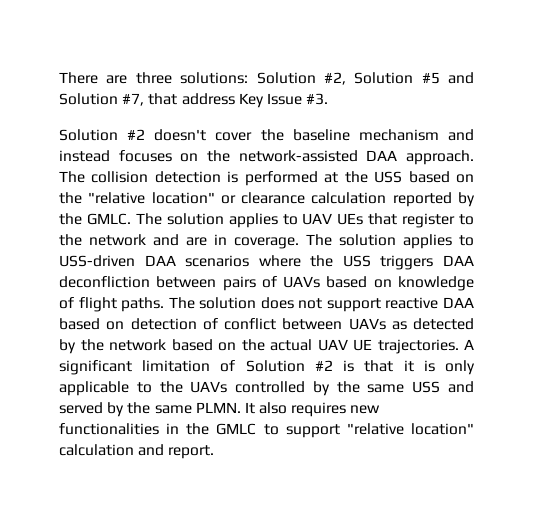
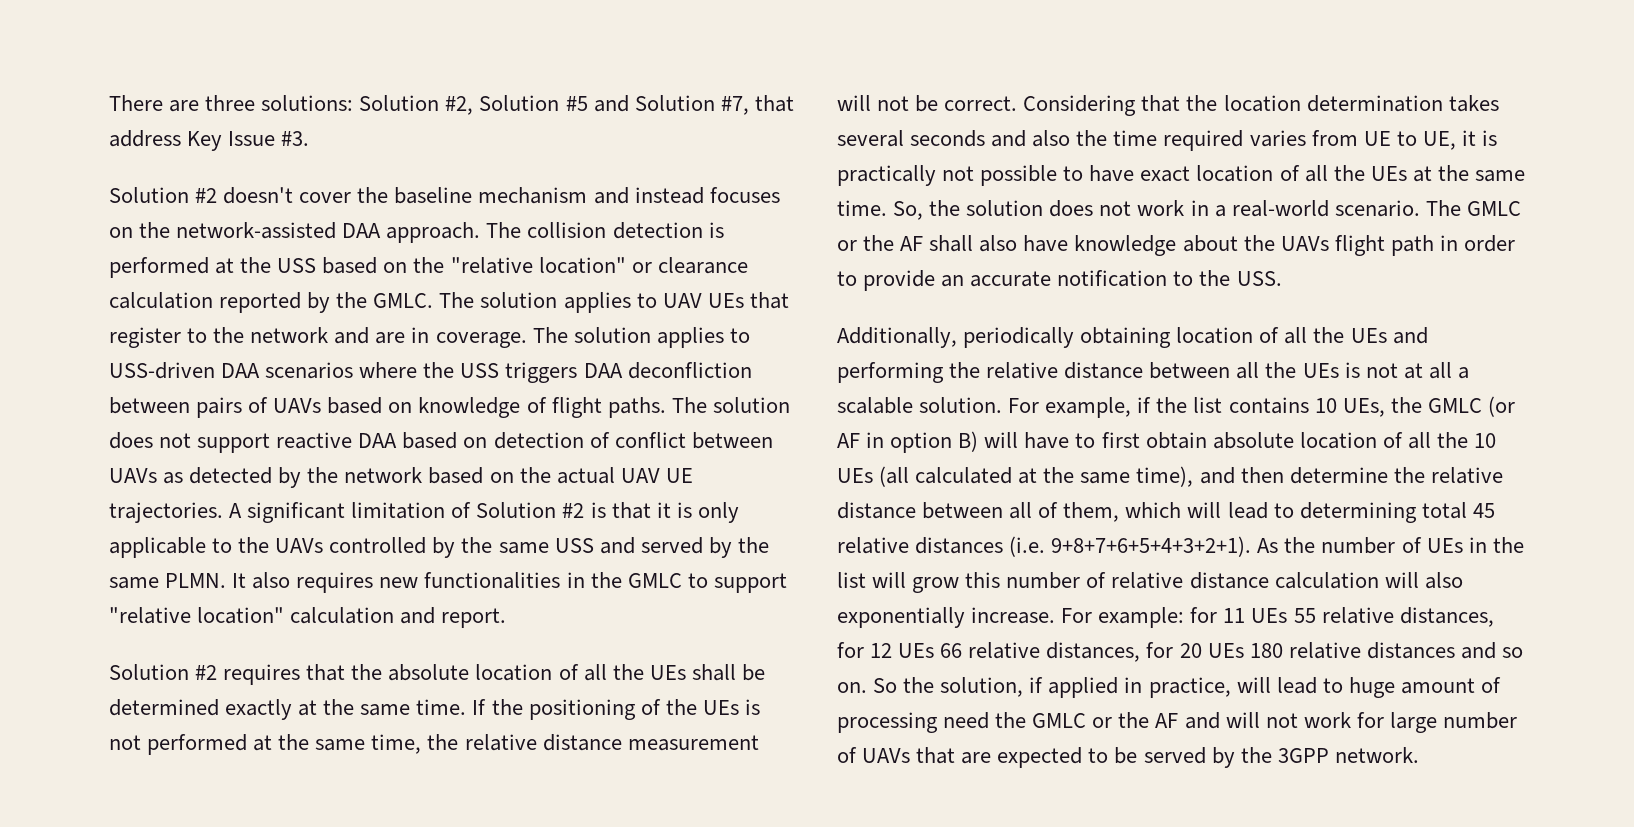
(215, 452) none -> [109,664,765,685] [109,699,760,720] [109,734,759,755] [837,95,1499,116] [837,130,1497,151] [837,165,1525,186] [837,200,1521,220] [837,235,1515,256] [837,270,1282,291] [837,327,1428,348] [837,362,1469,383] [837,396,1515,418] [837,431,1497,453] [837,466,1503,487] [837,502,1495,523] [837,536,1524,557] [837,572,1463,593] [837,607,1494,628] [837,642,1523,662] [837,677,1501,698] [837,712,1517,733] [837,747,1419,768] // Solution #2 requires that the absolute location of all the UEs shall be determined exactly at the same time. If the positioning of the UEs is not performed at the same time, the relative distance measurement will not be correct. Considering that the location determination takes several seconds and also the time required varies from UE to UE, it is practically not possible to have exact location of all the UEs at the same time. So, the solution does not work in a real-world scenario. The GMLC or the AF shall also have knowledge about the UAVs flight path in order to provide an accurate notification to the USS. // Additionally, periodically obtaining location of all the UEs and performing the relative distance between all the UEs is not at all a scalable solution. For example, if the list contains 10 UEs, the GMLC (or AF in option B) will have to first obtain absolute location of all the 10 UEs (all calculated at the same time), and then determine the relative distance between all of them, which will lead to determining total 45 relative distances (i.e. 9+8+7+6+5+4+3+2+1). As the number of UEs in the list will grow this number of relative distance calculation will also exponentially increase. For example: for 11 UEs 55 relative distances, for 12 UEs 66 relative distances, for 20 UEs 180 relative distances and so on. So the solution, if applied in practice, will lead to huge amount of processing need the GMLC or the AF and will not work for large number of UAVs that are expected to be served by the 3GPP network.

